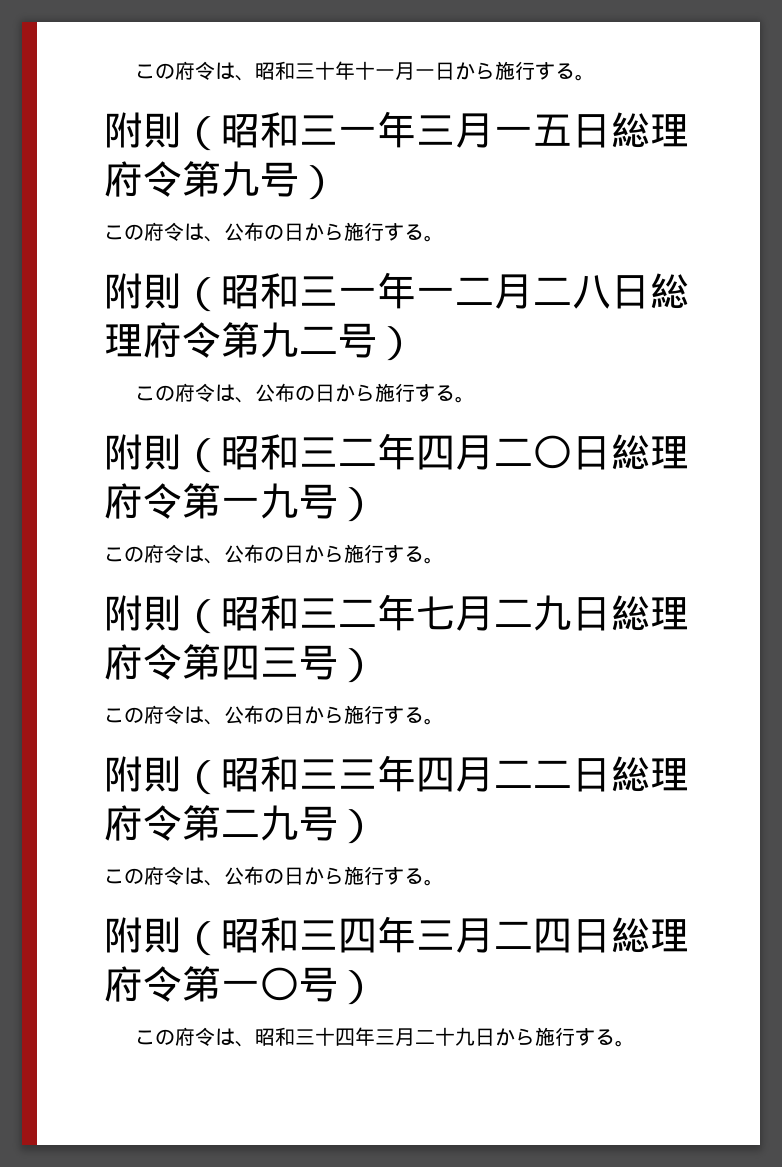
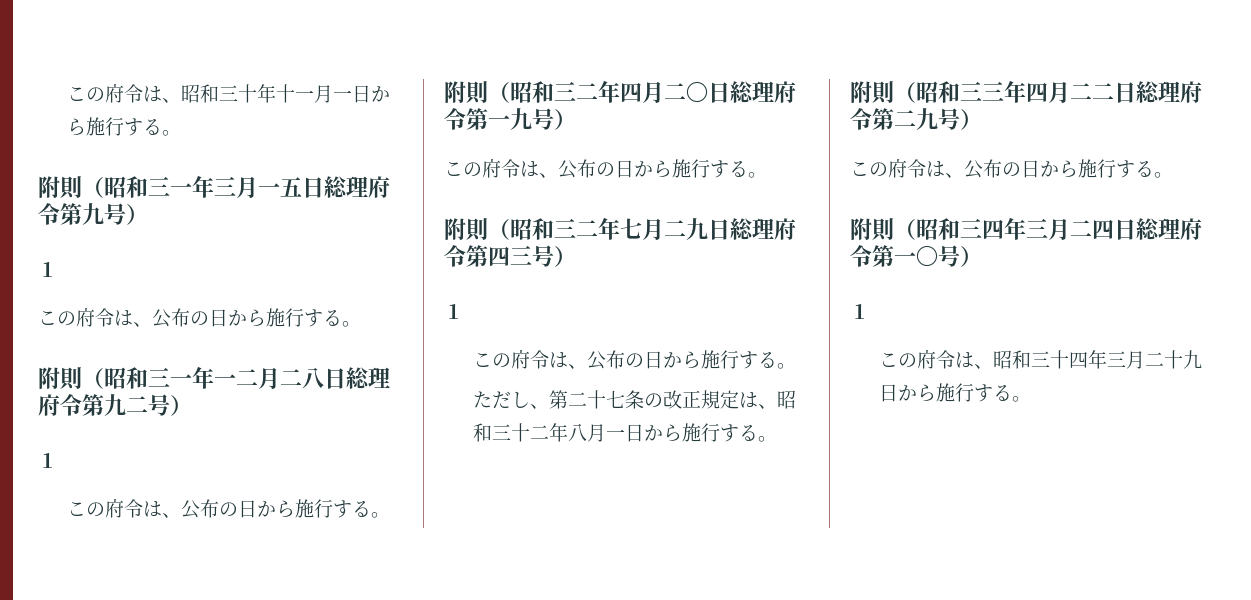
(338, 182) none -> [38,262,57,277] // １
(416, 343) none -> [38,453,57,468] // １
[104,705,444,725] // この府令は、公布の日から施行する。 -> [444,304,463,319] [473,350,797,370] [473,390,797,409] [473,423,778,442] // １ // この府令は、公布の日から施行する。 // ただし、第二十七条の改正規定は、昭和三十二年八月一日から施行する。
(377, 987) none -> [850,304,869,319] // １

